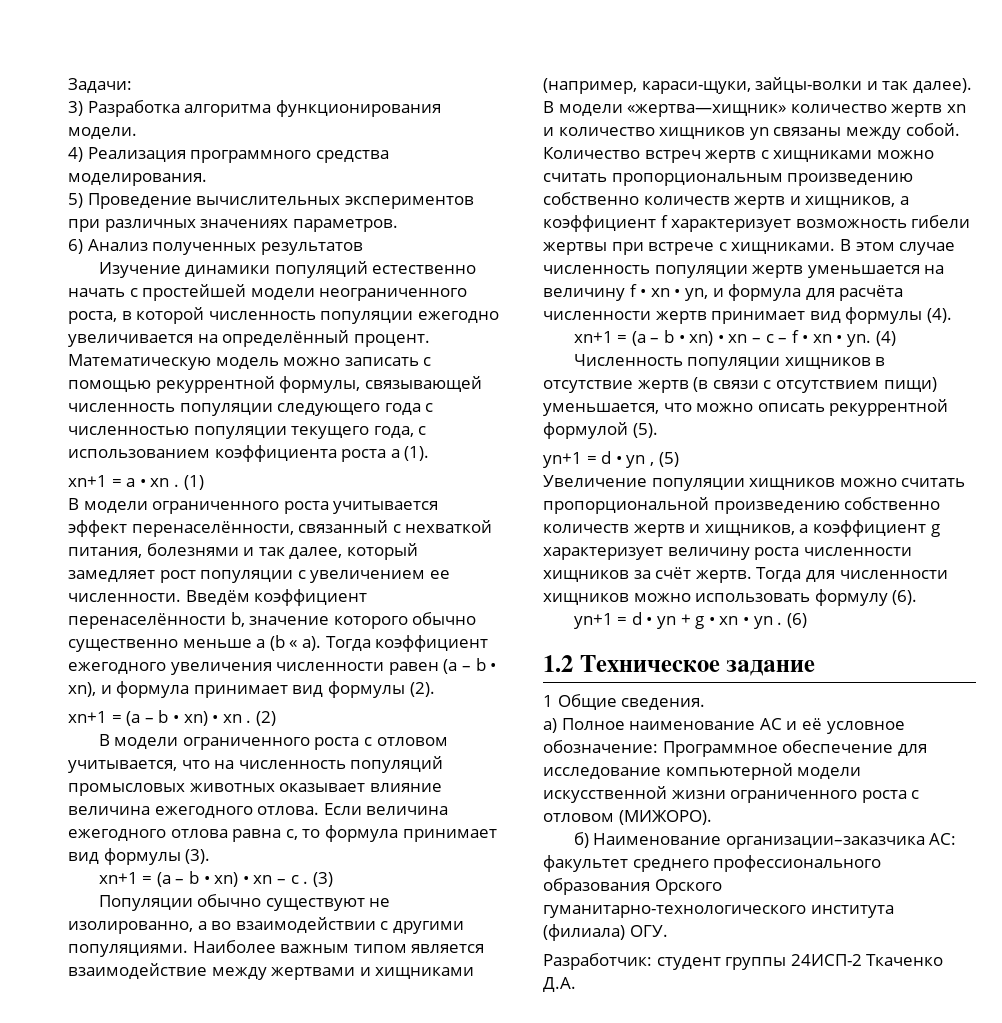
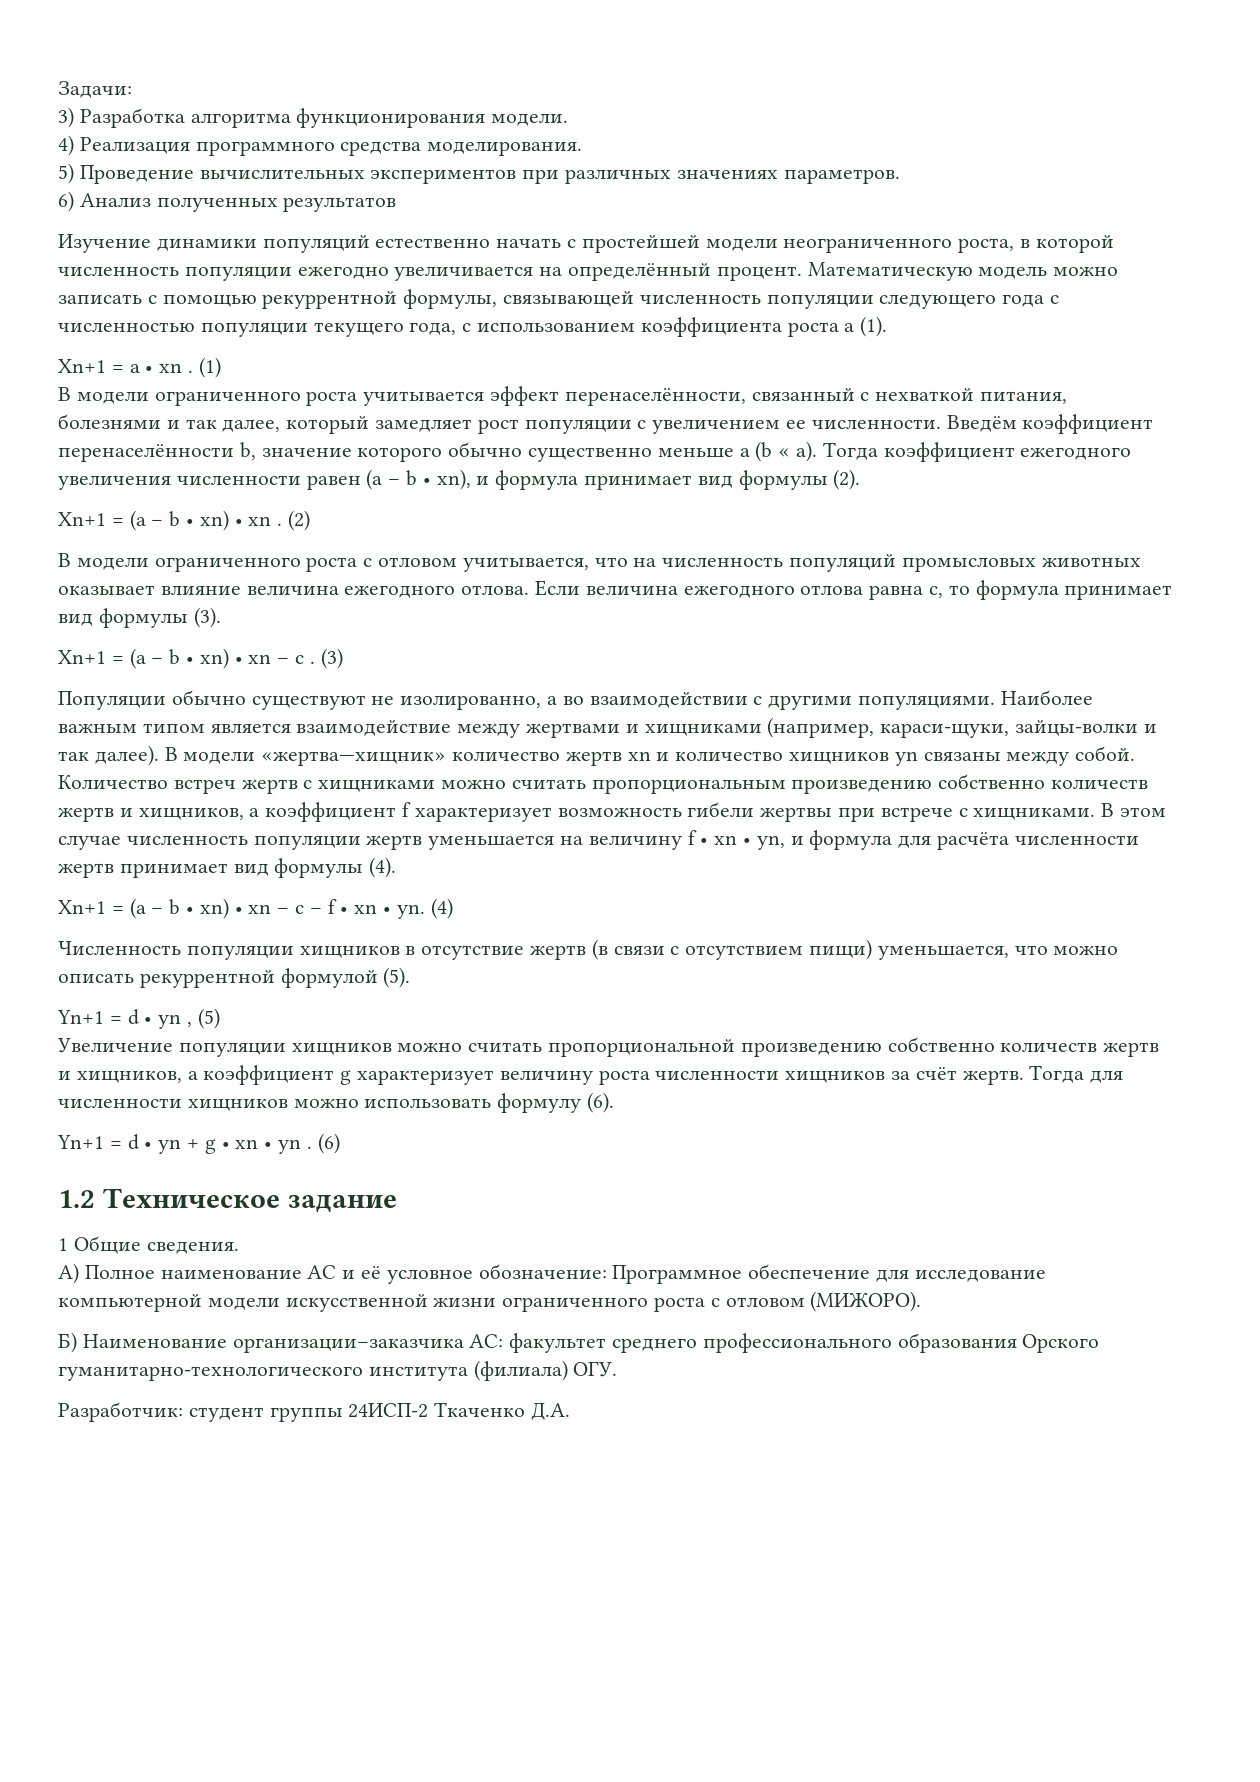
[68,475,107,487] xn+1 -> [58,359,106,373] Xn+1
[68,711,107,723] xn+1 -> [58,512,106,526] Xn+1
[98,872,138,884] xn+1 -> [58,650,106,664] Xn+1
[573,331,613,343] xn+1 -> [58,900,106,914] Xn+1
[543,452,582,468] yn+1 -> [57,1010,104,1024] Yn+1
[573,613,613,629] yn+1 -> [57,1135,104,1149] Yn+1
[543,718,557,733] а) -> [58,1263,79,1284] А)
[573,832,589,848] б) -> [58,1332,77,1353] Б)

